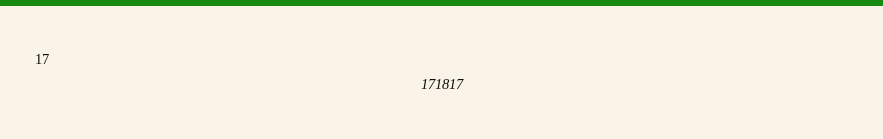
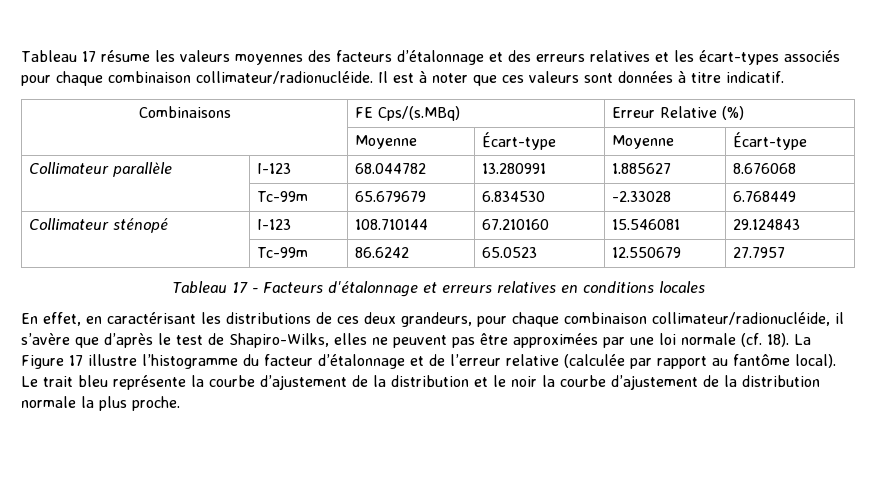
[35,54,49,64] [420,79,464,89] 17 // 171817 -> [21,50,840,65] [21,71,784,86] [138,106,231,118] [354,106,460,121] [611,106,744,120] [354,135,417,149] [481,132,556,150] [611,135,674,149] [732,132,807,150] [28,162,172,177] [256,163,291,174] [354,163,426,174] [481,163,546,174] [611,163,671,174] [732,163,796,174] [256,191,309,202] [354,191,426,202] [481,191,545,202] [611,191,671,202] [732,191,796,202] [28,218,168,233] [256,219,291,230] [354,219,428,230] [481,219,549,230] [611,219,680,230] [732,219,800,230] [256,247,309,258] [354,247,409,258] [481,247,537,258] [611,247,681,258] [732,247,785,258] [172,281,705,297] [21,312,844,327] [21,333,811,348] [21,354,836,369] [21,375,820,390] [21,396,180,411] Tableau 17 résume les valeurs moyennes des facteurs d’étalonnage et des erreurs relatives et les écart-types associés pour chaque combinaison collimateur/radionucléide. Il est à noter que ces valeurs sont données à titre indicatif. // Combinaisons | FE Cps/(s.MBq) | Erreur Relative (%) // | Moyenne | Écart-type | Moyenne | Écart-type // Collimateur parallèle | I-123 | 68.044782 | 13.280991 | 1.885627 | 8.676068 // | Tc-99m | 65.679679 | 6.834530 | -2.33028 | 6.768449 // Collimateur sténopé | I-123 | 108.710144 | 67.210160 | 15.546081 | 29.124843 // | Tc-99m | 86.6242 | 65.0523 | 12.550679 | 27.7957 // Tableau 17 - Facteurs d'étalonnage et erreurs relatives en conditions locales // En effet, en caractérisant les distributions de ces deux grandeurs, pour chaque combinaison collimateur/radionucléide, il s’avère que d’après le test de Shapiro-Wilks, elles ne peuvent pas être approximées par une loi normale (cf. 18). La Figure 17 illustre l’histogramme du facteur d’étalonnage et de l’erreur relative (calculée par rapport au fantôme local). Le trait bleu représente la courbe d’ajustement de la distribution et le noir la courbe d’ajustement de la distribution normale la plus proche.

